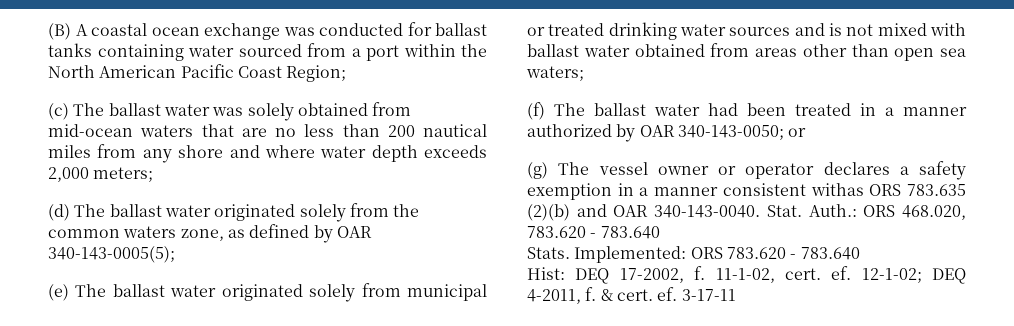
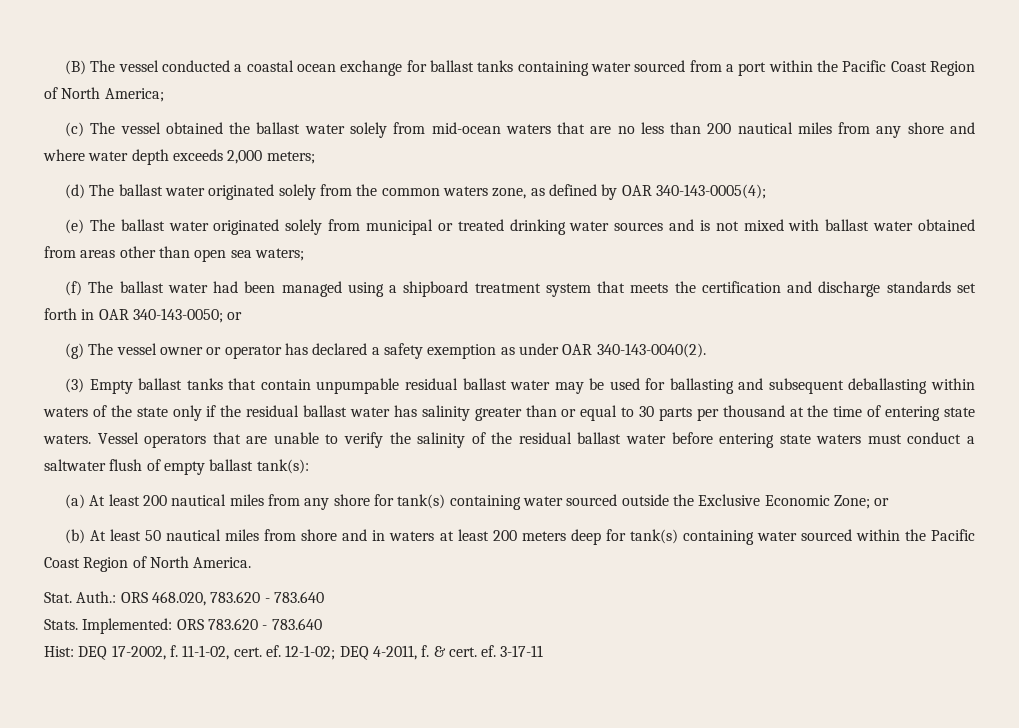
[75,24,88,36] A -> [90,60,243,72] The vessel conducted a
[283,23,403,36] was conducted -> (403, 68) none
[48,64,347,82] [48,103,368,121] North American Pacific Coast Region; // (c) The ballast water was solely obtained -> [842,60,975,76] [44,87,164,102] [65,122,387,138] Pacific Coast Region of North America; // (c) The vessel obtained the ballast water solely
[48,246,175,263] 340-143-0005(5); -> [655,184,766,199] 340-143-0005(4);
[795,103,967,116] [527,124,636,142] treated in a manner authorized by -> [281,281,977,297] [44,308,95,320] managed using a shipboard treatment system that meets the certification and discharge standards set forth in
[823,162,890,175] declares -> [285,343,368,355] has declared
[617,183,966,196] [527,204,761,221] in a manner consistent withas ORS 783.635 (2)(b) and OAR 340-143-0040. -> [500,343,706,358] [65,378,976,394] [43,405,975,421] [43,432,975,448] [44,459,309,475] [65,494,890,510] [65,529,975,545] [44,556,252,572] as under OAR 340-143-0040(2). // (3) Empty ballast tanks that contain unpumpable residual ballast water may be used for ballasting and subsequent deballasting within waters of the state only if the residual ballast water has salinity greater than or equal to 30 parts per thousand at the time of entering state waters. Vessel operators that are unable to verify the salinity of the residual ballast water before entering state waters must conduct a saltwater flush of empty ballast tank(s): // (a) At least 200 nautical miles from any shore for tank(s) containing water sourced outside the Exclusive Economic Zone; or // (b) At least 50 nautical miles from shore and in waters at least 200 meters deep for tank(s) containing water sourced within the Pacific Coast Region of North America. //

